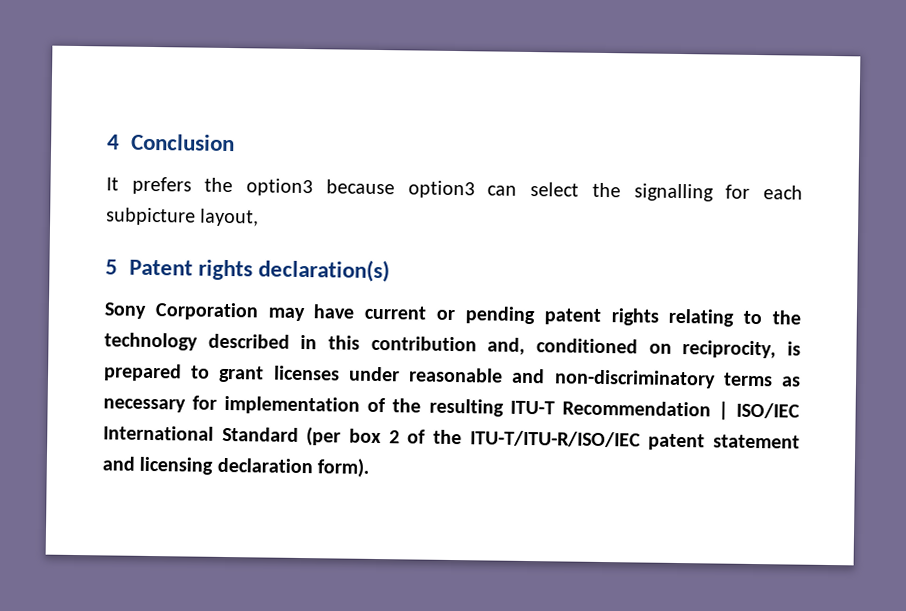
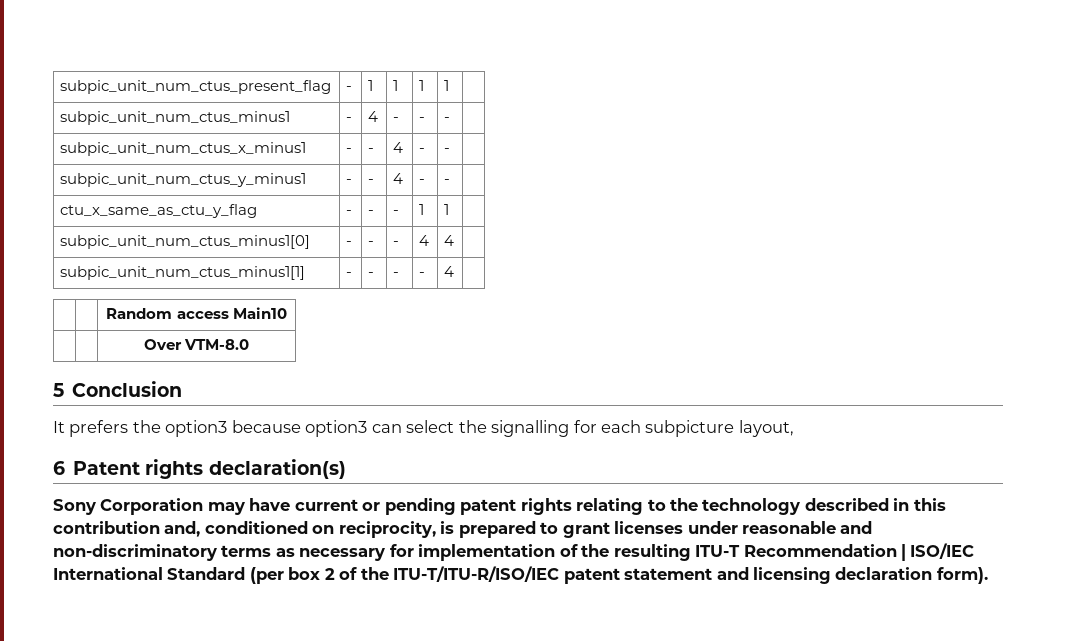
[107,134,120,150] 4 -> [60,80,332,94] [346,86,353,91] [368,80,374,91] [393,80,399,91] [419,80,425,91] [444,80,450,91] [60,111,291,125] [346,117,353,122] [368,111,379,122] [393,117,400,122] [419,117,426,122] [444,117,451,122] [60,142,307,156] [346,148,353,153] [368,148,375,153] [393,142,404,153] [419,148,426,153] [444,148,451,153] [60,173,307,187] [346,179,353,184] [368,179,375,184] [393,173,404,184] [419,179,426,184] [444,179,451,184] [60,204,258,218] [346,210,353,215] [368,210,375,215] [393,210,400,215] [419,204,425,215] [444,204,450,215] [60,235,311,249] [346,241,353,246] [368,241,375,246] [393,241,400,246] [419,235,430,246] [444,235,455,246] [60,266,306,280] [346,272,353,277] [368,272,375,277] [393,272,400,277] [419,272,426,277] [444,266,455,277] [106,307,287,319] [143,339,250,350] [53,383,64,397] subpic_unit_num_ctus_present_flag | - | 1 | 1 | 1 | 1 | // subpic_unit_num_ctus_minus1 | - | 4 | - | - | - | // subpic_unit_num_ctus_x_minus1 | - | - | 4 | - | - | // subpic_unit_num_ctus_y_minus1 | - | - | 4 | - | - | // ctu_x_same_as_ctu_y_flag | - | - | - | 1 | 1 | // subpic_unit_num_ctus_minus1[0] | - | - | - | 4 | 4 | // subpic_unit_num_ctus_minus1[1] | - | - | - | - | 4 | // | | Random access Main10 // | | Over VTM-8.0 // 5
[105,259,118,275] 5 -> [53,461,65,475] 6

